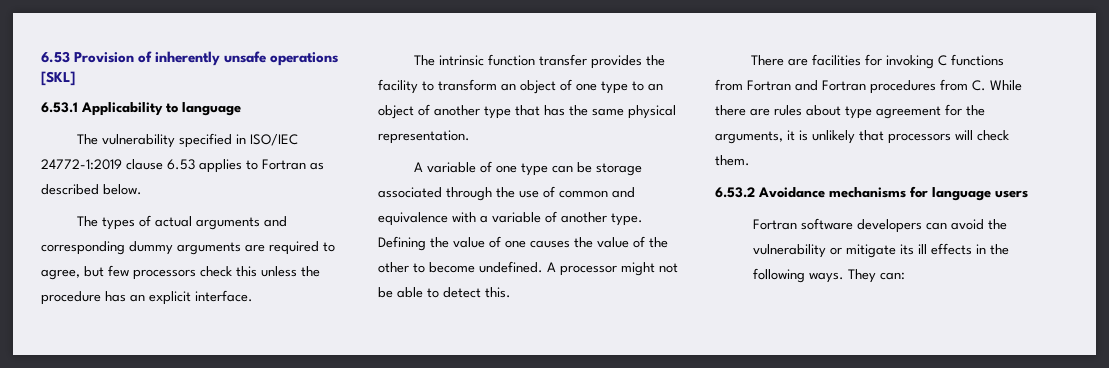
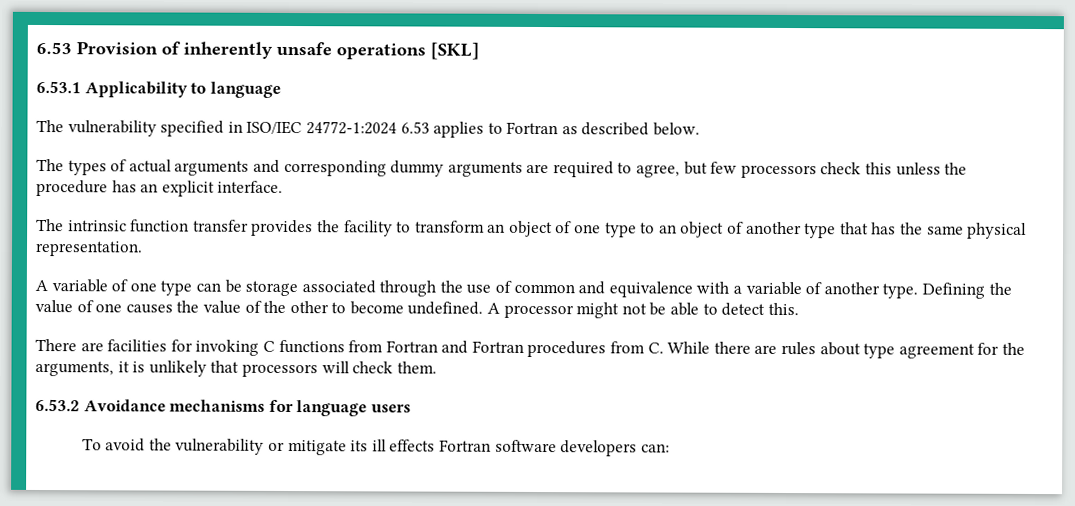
[41,159,163,170] 24772-1:2019 clause -> [305,121,397,135] 24772-1:2024
[752,218,947,233] Fortran software developers can -> [81,438,102,451] To
[975,244,1009,255] [752,268,876,283] in the following ways. They -> [439,439,638,457] Fortran software developers

